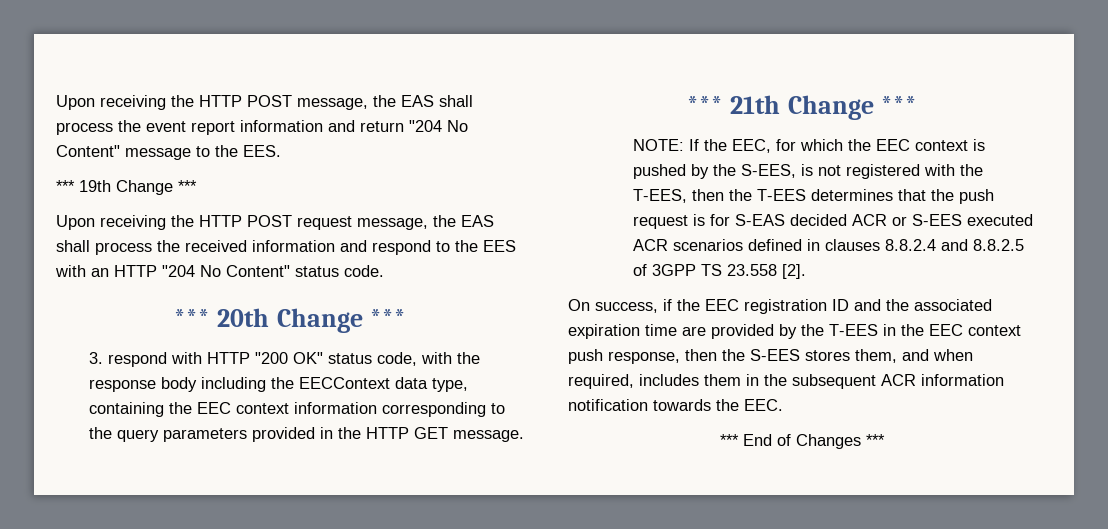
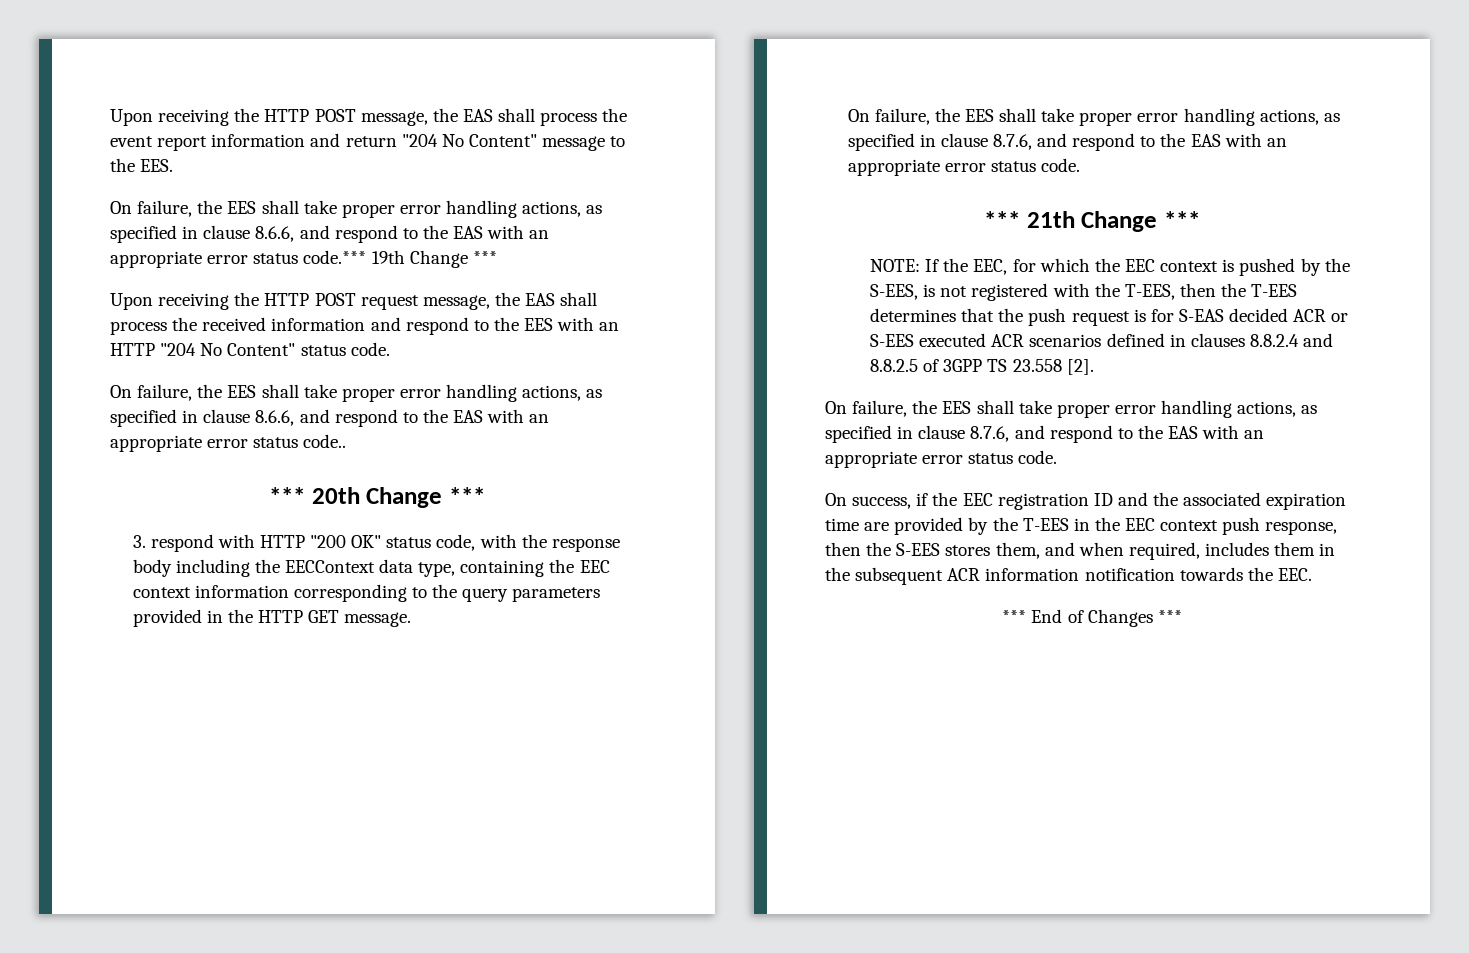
[56,180,75,192] *** -> [110,200,603,218] [110,225,550,243] [110,250,367,268] On failure, the EES shall take proper error handling actions, as specified in clause 8.6.6, and respond to the EAS with an appropriate error status code.***
(384, 271) none -> [110,384,603,402] [110,409,550,427] [110,434,347,452] // On failure, the EES shall take proper error handling actions, as specified in clause 8.6.6, and respond to the EAS with an appropriate error status code..
(524, 436) none -> [847,108,1340,126] [847,133,1287,151] [847,158,1080,176] // On failure, the EES shall take proper error handling actions, as specified in clause 8.7.6, and respond to the EAS with an appropriate error status code.
(807, 271) none -> [825,400,1318,418] [825,425,1265,443] [825,450,1058,468] // On failure, the EES shall take proper error handling actions, as specified in clause 8.7.6, and respond to the EAS with an appropriate error status code.

